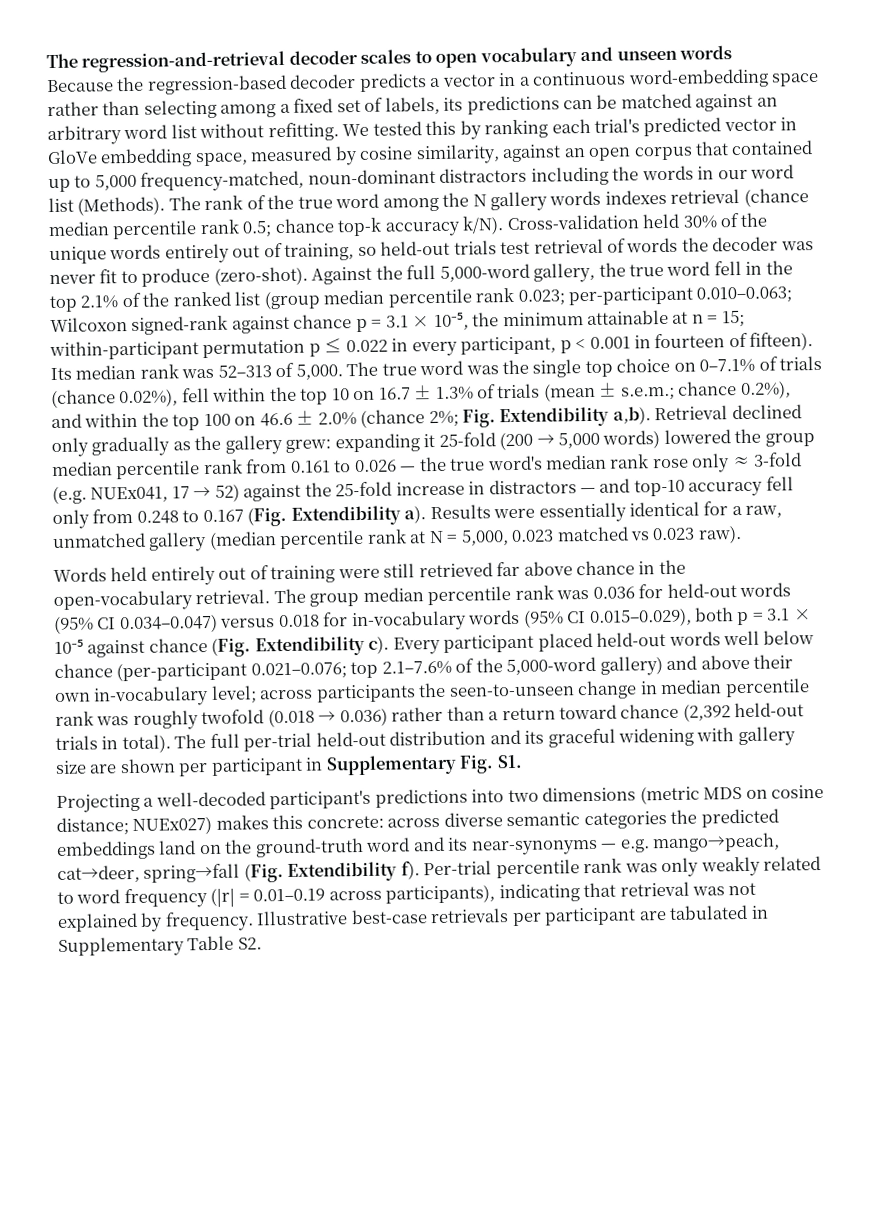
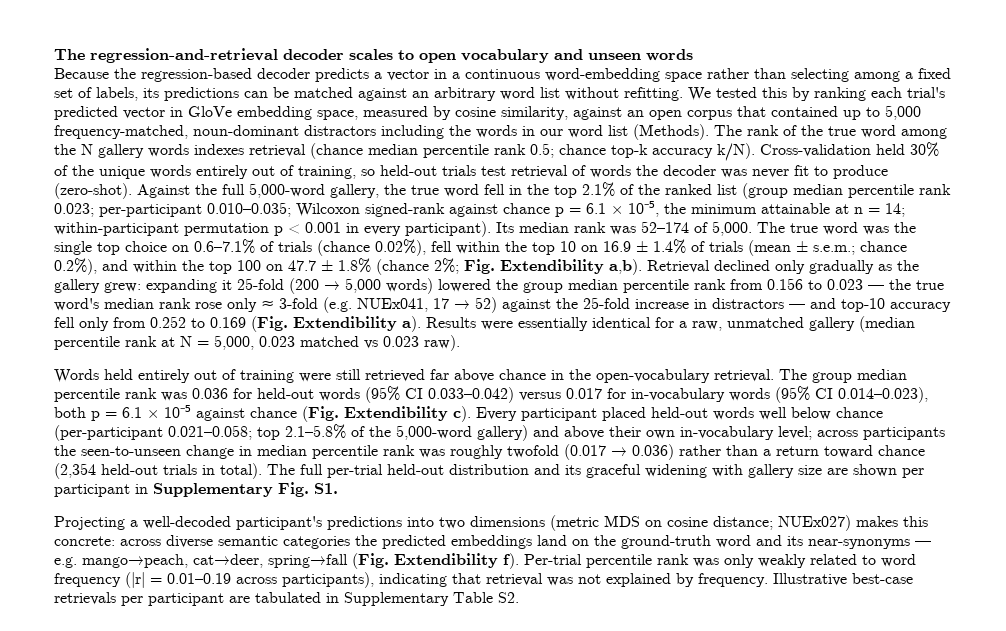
[696,286,793,304] 0.010–0.063; -> [207,202,291,217] 0.010–0.035;
[385,315,409,328] 3.1 -> [586,203,606,214] 6.1
[721,309,745,328] 15; -> [885,203,905,217] 14;
[324,332,814,357] ≤ 0.022 in every participant, p < 0.001 in fourteen of fifteen). -> [288,221,491,237] < 0.001 in every participant).
[217,364,272,378] 52–313 -> [641,221,689,233] 52–174
[699,358,756,373] 0–7.1% -> [194,239,255,254] 0.6–7.1%
[378,385,474,401] 16.7 ± 1.3% -> [603,239,686,254] 16.9 ± 1.4%
[259,410,357,427] 46.6 ± 2.0% -> [288,258,371,273] 47.7 ± 1.8%
[290,459,397,473] 0.161 to 0.026 -> [767,278,863,290] 0.156 to 0.023
[136,509,244,524] 0.248 to 0.167 -> [150,316,246,328] 0.252 to 0.169
[119,613,320,634] 0.034–0.047) versus 0.018 -> [428,387,602,403] 0.033–0.042) versus 0.017
[588,607,692,628] 0.015–0.029), -> [838,387,928,403] 0.014–0.023),
[766,608,791,621] 3.1 -> [122,407,142,418] 6.1
[250,660,452,680] 0.021–0.076; top 2.1–7.6% -> [168,424,346,440] 0.021–0.058; top 2.1–5.8%
[267,708,315,728] (0.018 -> [564,444,606,460] (0.017
[682,703,731,722] (2,392 -> [54,463,96,479] (2,354

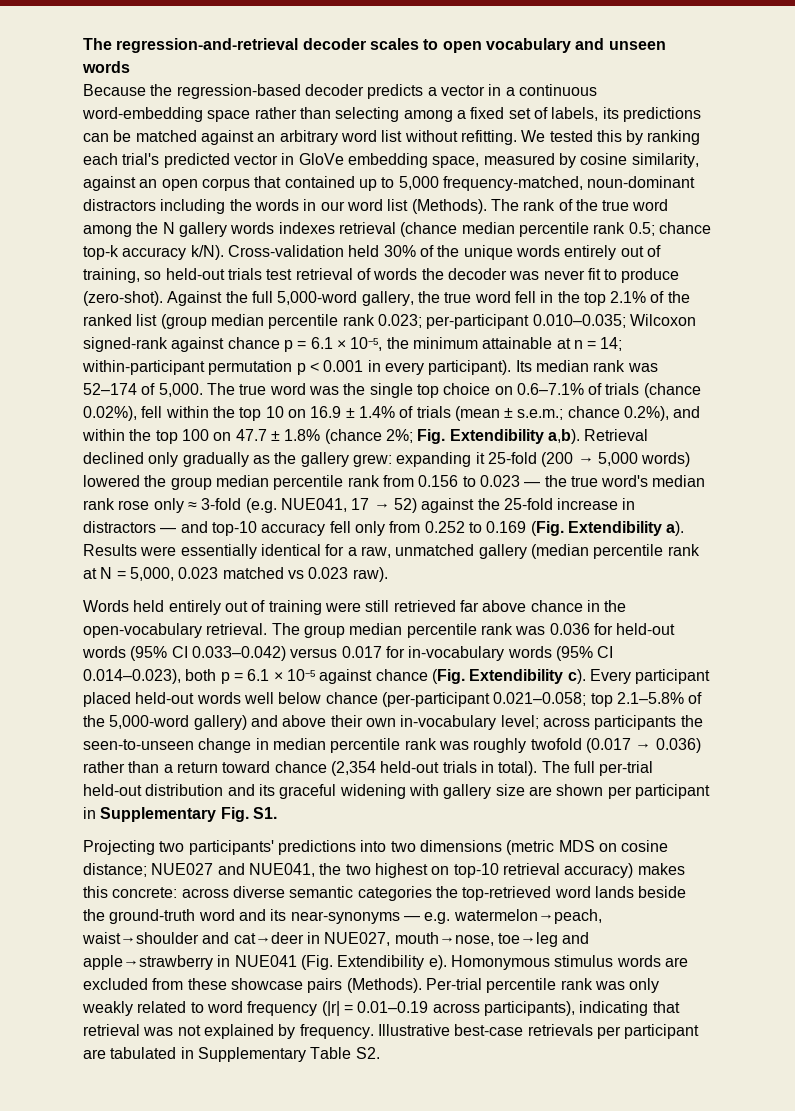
[357,298,428,312] NUEx041, -> [280,498,347,512] NUE041,
[130,516,322,530] a well-decoded participant's -> [159,840,274,855] two participants'
[778,515,851,531] NUEx027) -> [151,863,634,878] NUE027 and NUE041, the two highest on top-10 retrieval accuracy)
[382,535,589,549] predicted embeddings land on -> [462,886,687,901] top-retrieved word lands beside
[82,553,519,569] mango→peach, cat→deer, spring→fall (Fig. Extendibility f). -> [453,909,602,924] [82,932,590,947] [83,955,688,970] [83,978,422,993] watermelon→peach, waist→shoulder and cat→deer in NUE027, mouth→nose, toe→leg and apple→strawberry in NUE041 (Fig. Extendibility e). Homonymous stimulus words are excluded from these showcase pairs (Methods).

